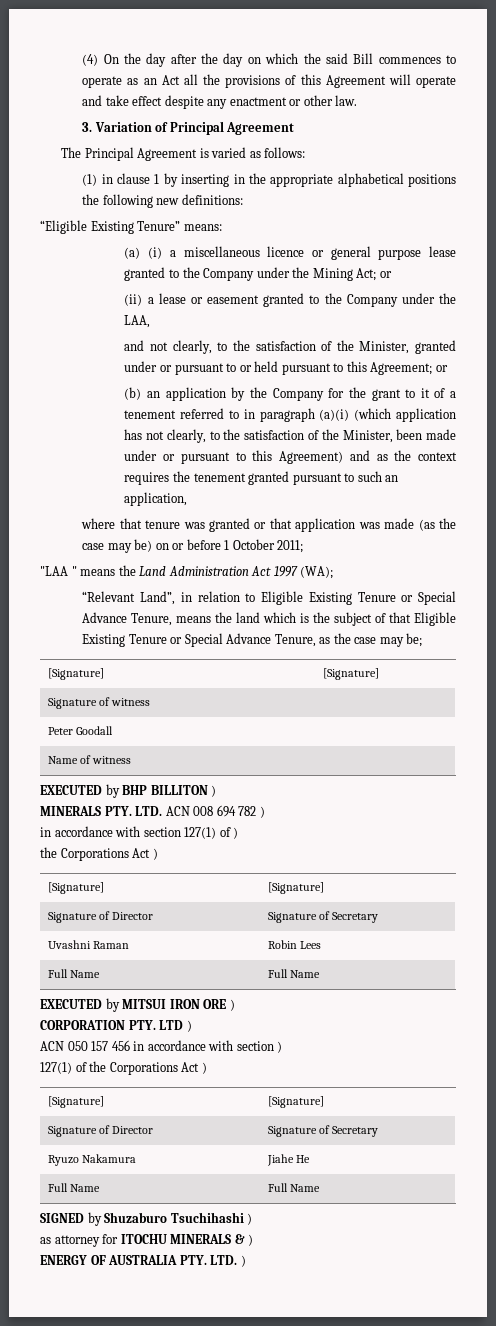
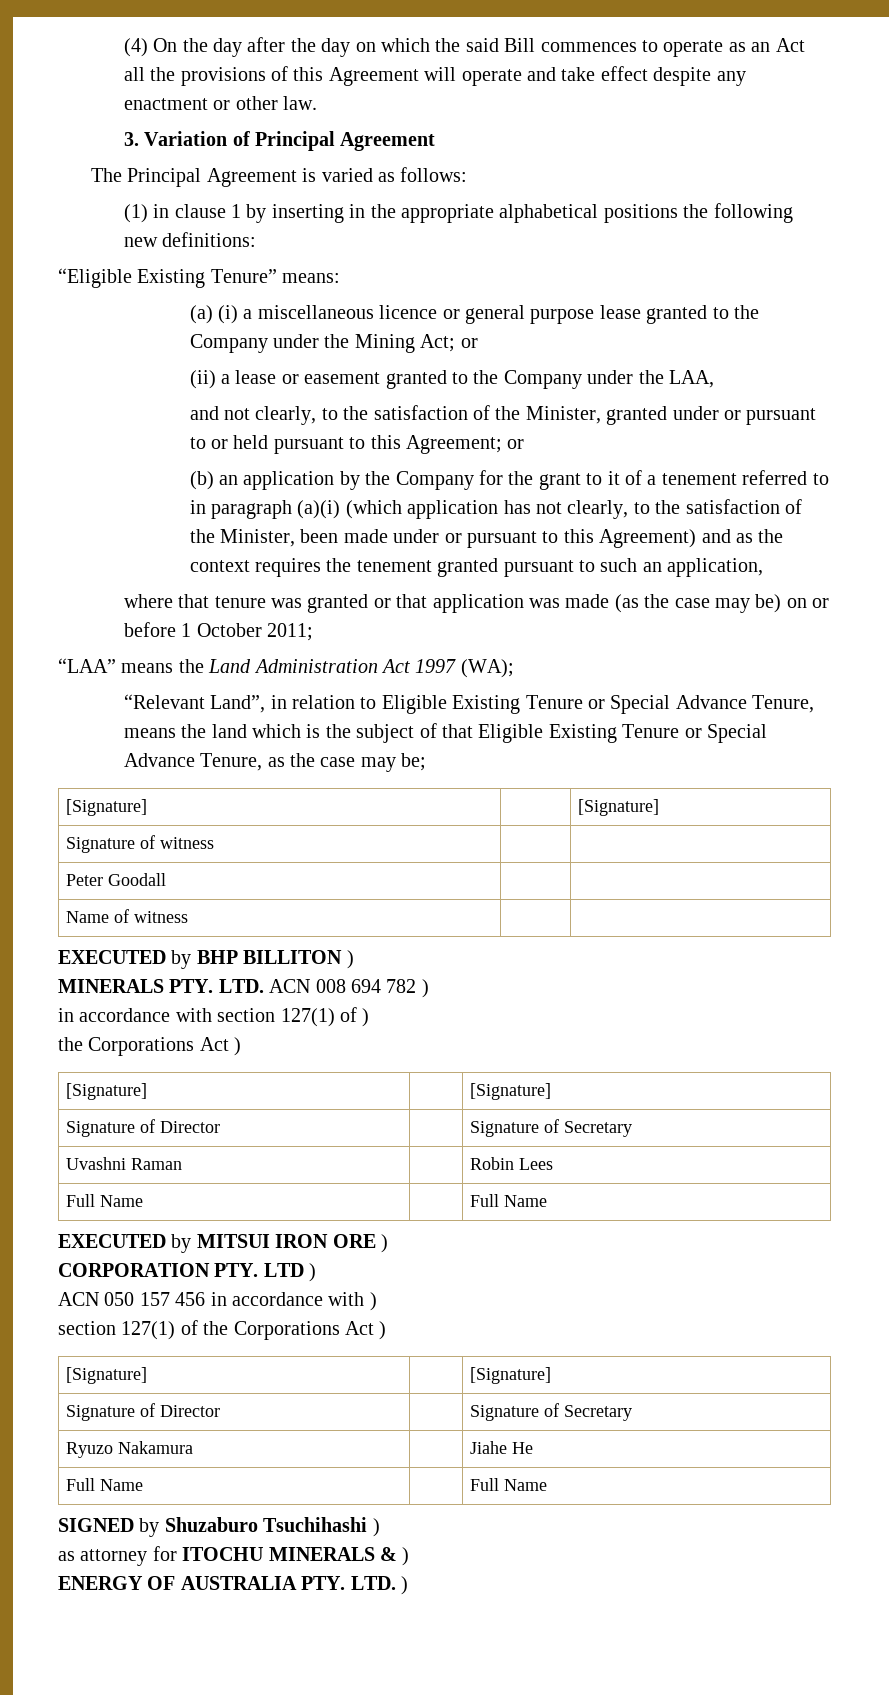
[40,566,77,576] "LAA " -> [58,658,116,673] “LAA”
[236,1041,283,1053] section ) // -> [369,1292,377,1311] [58,1321,116,1335] ) // section

